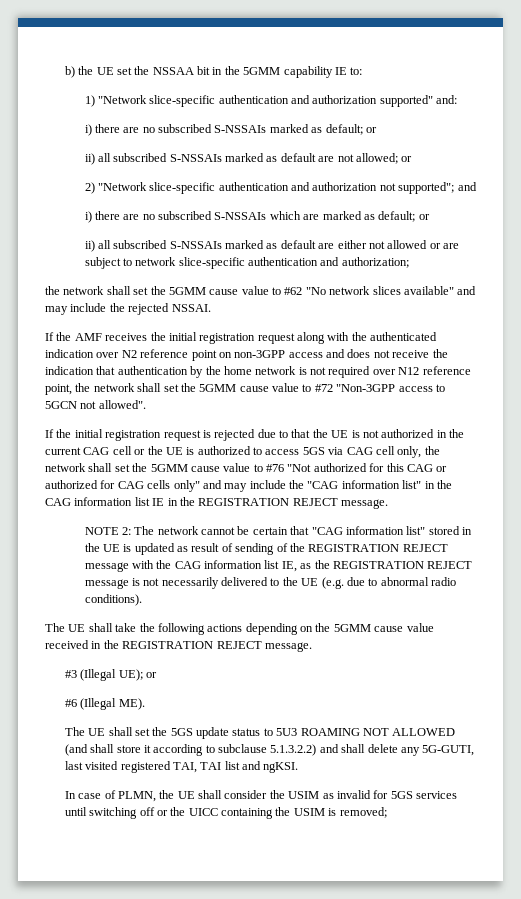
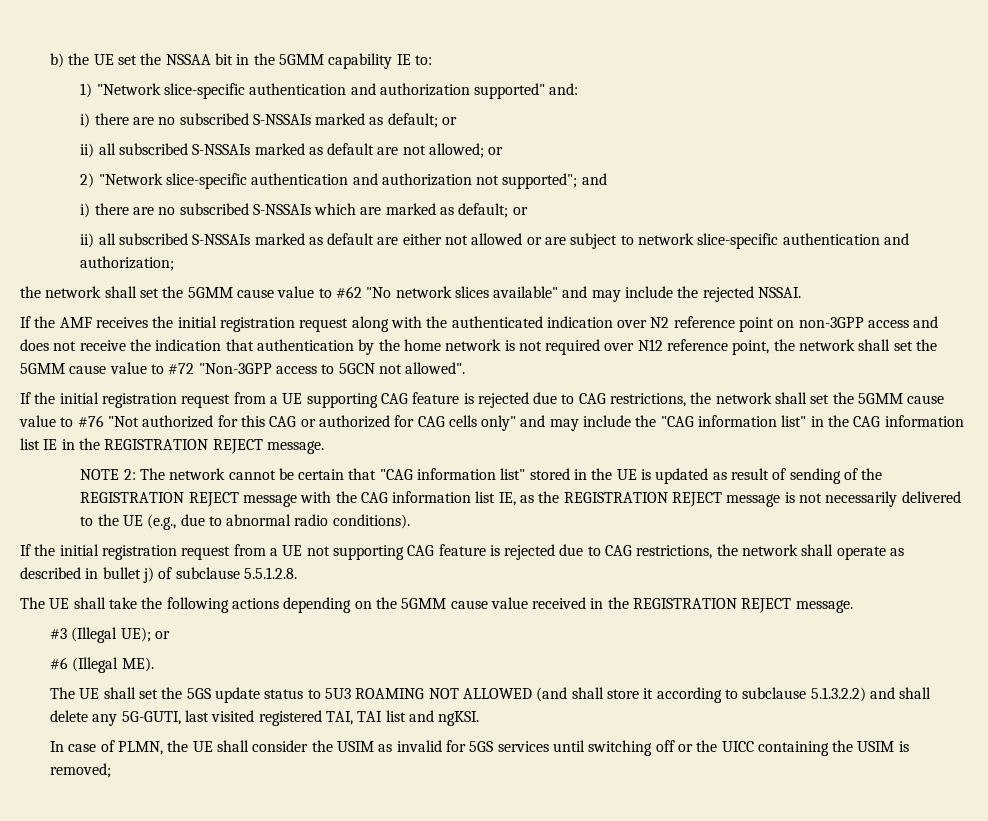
[202,429,464,441] [45,446,422,458] is rejected due to that the UE is not authorized in the current CAG cell or the UE is authorized to access 5GS via CAG cell only, -> [233,392,687,408] from a UE supporting CAG feature is rejected due to CAG restrictions,
[321,577,344,589] (e.g. -> [147,514,177,530] (e.g.,
(142, 600) none -> [20,544,905,560] [20,567,297,583] // If the initial registration request from a UE not supporting CAG feature is rejected due to CAG restrictions, the network shall operate as described in bullet j) of subclause 5.5.1.2.8.

